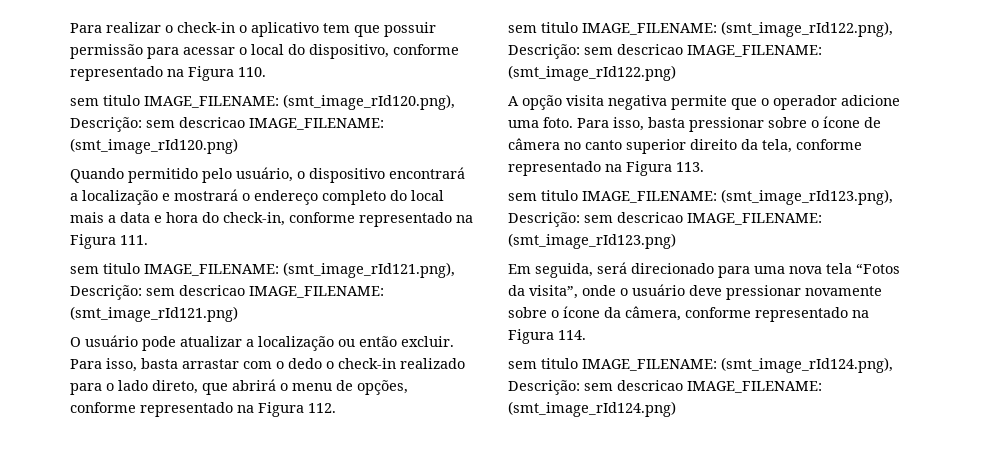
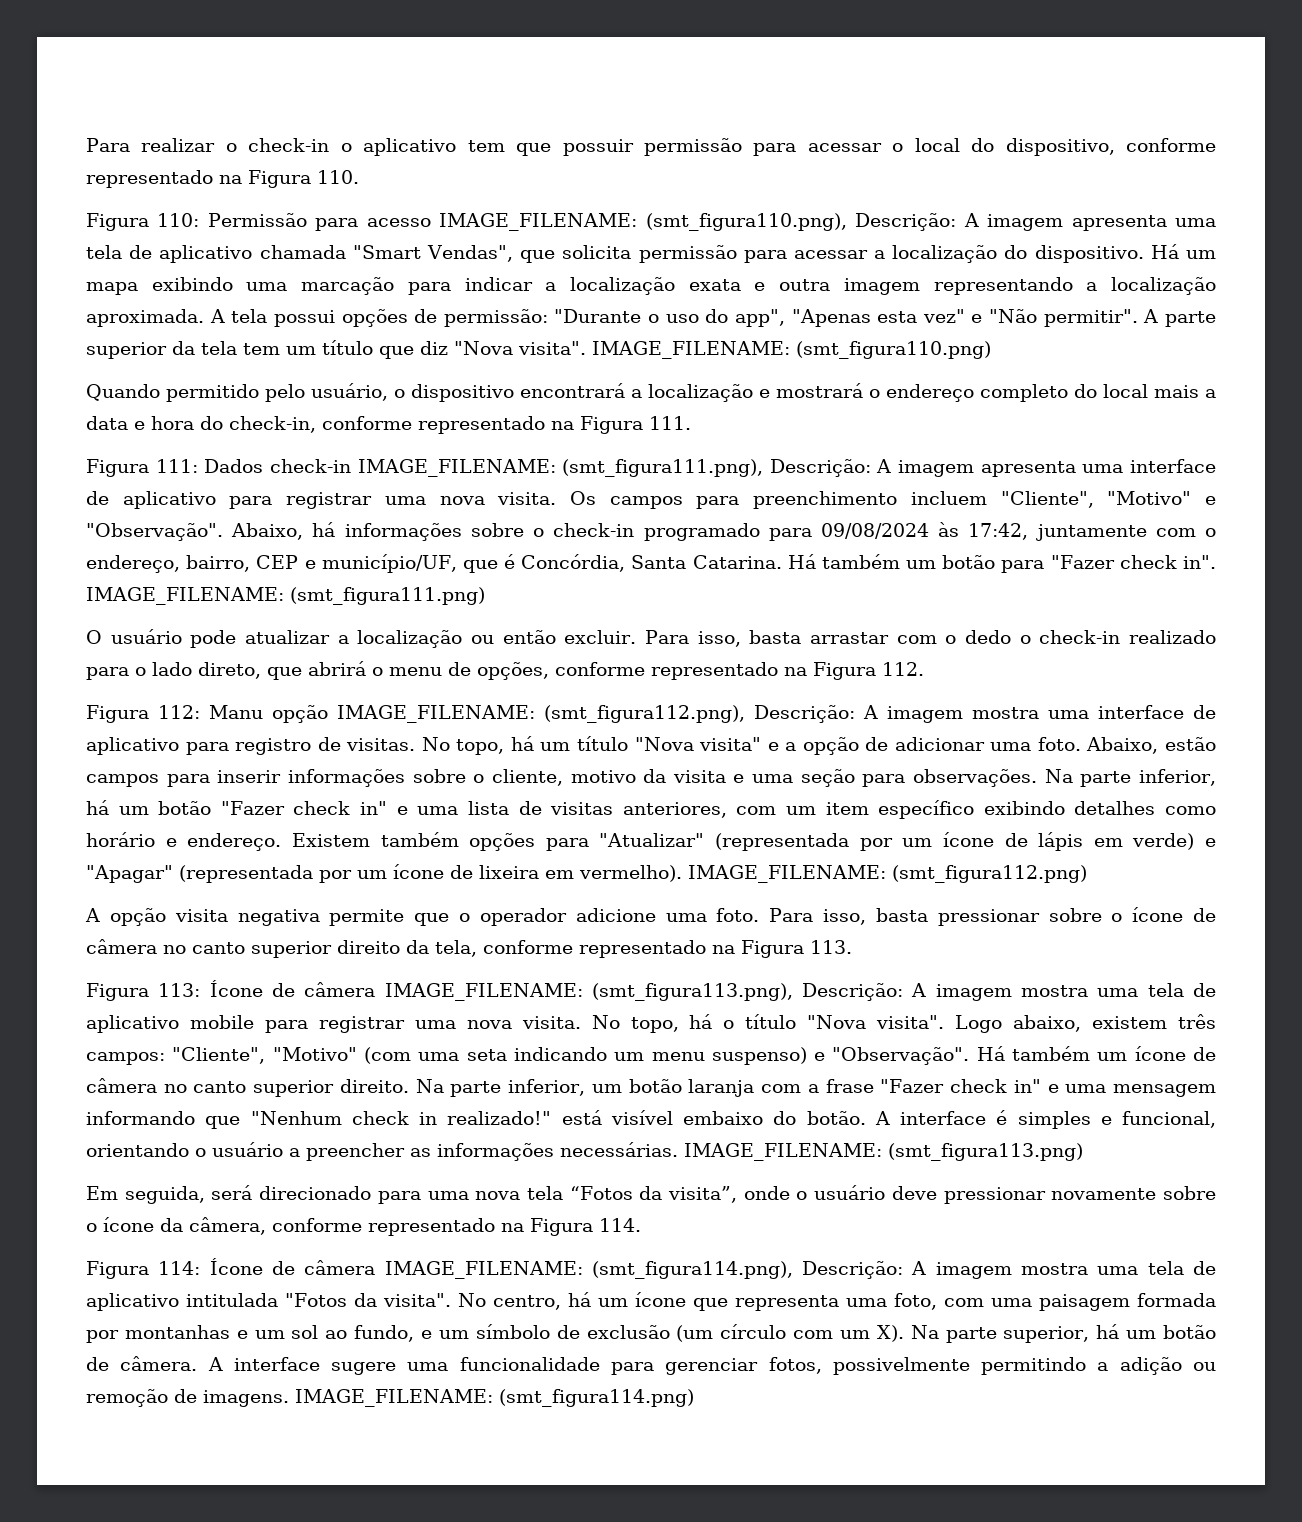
[70,94,455,110] [70,117,384,132] [70,138,238,154] sem titulo IMAGE_FILENAME: (smt_image_rId120.png), Descrição: sem descricao IMAGE_FILENAME: (smt_image_rId120.png) -> [86,213,1216,231] [86,244,1216,263] [86,277,1216,295] [86,309,1216,327] [86,340,991,359] Figura 110: Permissão para acesso IMAGE_FILENAME: (smt_figura110.png), Descrição: A imagem apresenta uma tela de aplicativo chamada "Smart Vendas", que solicita permissão para acessar a localização do dispositivo. Há um mapa exibindo uma marcação para indicar a localização exata e outra imagem representando a localização aproximada. A tela possui opções de permissão: "Durante o uso do app", "Apenas esta vez" e "Não permitir". A parte superior da tela tem um título que diz "Nova visita". IMAGE_FILENAME: (smt_figura110.png)
[70,262,455,278] [70,285,384,300] [70,306,238,322] sem titulo IMAGE_FILENAME: (smt_image_rId121.png), Descrição: sem descricao IMAGE_FILENAME: (smt_image_rId121.png) -> [86,459,1216,477] [86,491,1216,509] [86,522,1216,541] [86,554,1216,573] [86,587,485,605] Figura 111: Dados check-in IMAGE_FILENAME: (smt_figura111.png), Descrição: A imagem apresenta uma interface de aplicativo para registrar uma nova visita. Os campos para preenchimento incluem "Cliente", "Motivo" e "Observação". Abaixo, há informações sobre o check-in programado para 09/08/2024 às 17:42, juntamente com o endereço, bairro, CEP e município/UF, que é Concórdia, Santa Catarina. Há também um botão para "Fazer check in". IMAGE_FILENAME: (smt_figura111.png)
[508,21,893,37] [508,44,822,59] [508,65,676,81] sem titulo IMAGE_FILENAME: (smt_image_rId122.png), Descrição: sem descricao IMAGE_FILENAME: (smt_image_rId122.png) -> [86,705,1216,723] [86,736,1216,755] [86,769,1217,787] [86,800,1216,819] [86,832,1216,851] [86,864,1087,883] Figura 112: Manu opção IMAGE_FILENAME: (smt_figura112.png), Descrição: A imagem mostra uma interface de aplicativo para registro de visitas. No topo, há um título "Nova visita" e a opção de adicionar uma foto. Abaixo, estão campos para inserir informações sobre o cliente, motivo da visita e uma seção para observações. Na parte inferior, há um botão "Fazer check in" e uma lista de visitas anteriores, com um item específico exibindo detalhes como horário e endereço. Existem também opções para "Atualizar" (representada por um ícone de lápis em verde) e "Apagar" (representada por um ícone de lixeira em vermelho). IMAGE_FILENAME: (smt_figura112.png)
[508,189,893,205] [508,212,822,227] [508,233,676,249] sem titulo IMAGE_FILENAME: (smt_image_rId123.png), Descrição: sem descricao IMAGE_FILENAME: (smt_image_rId123.png) -> [86,980,1216,1001] [86,1014,1217,1033] [86,1046,1216,1065] [86,1078,1217,1097] [86,1110,1216,1129] [86,1142,1083,1161] Figura 113: Ícone de câmera IMAGE_FILENAME: (smt_figura113.png), Descrição: A imagem mostra uma tela de aplicativo mobile para registrar uma nova visita. No topo, há o título "Nova visita". Logo abaixo, existem três campos: "Cliente", "Motivo" (com uma seta indicando um menu suspenso) e "Observação". Há também um ícone de câmera no canto superior direito. Na parte inferior, um botão laranja com a frase "Fazer check in" e uma mensagem informando que "Nenhum check in realizado!" está visível embaixo do botão. A interface é simples e funcional, orientando o usuário a preencher as informações necessárias. IMAGE_FILENAME: (smt_figura113.png)
[508,357,893,373] [508,380,822,395] [508,401,676,417] sem titulo IMAGE_FILENAME: (smt_image_rId124.png), Descrição: sem descricao IMAGE_FILENAME: (smt_image_rId124.png) -> [86,1258,1216,1279] [86,1292,1217,1311] [86,1324,1217,1343] [86,1356,1217,1375] [86,1389,694,1407] Figura 114: Ícone de câmera IMAGE_FILENAME: (smt_figura114.png), Descrição: A imagem mostra uma tela de aplicativo intitulada "Fotos da visita". No centro, há um ícone que representa uma foto, com uma paisagem formada por montanhas e um sol ao fundo, e um símbolo de exclusão (um círculo com um X). Na parte superior, há um botão de câmera. A interface sugere uma funcionalidade para gerenciar fotos, possivelmente permitindo a adição ou remoção de imagens. IMAGE_FILENAME: (smt_figura114.png)

